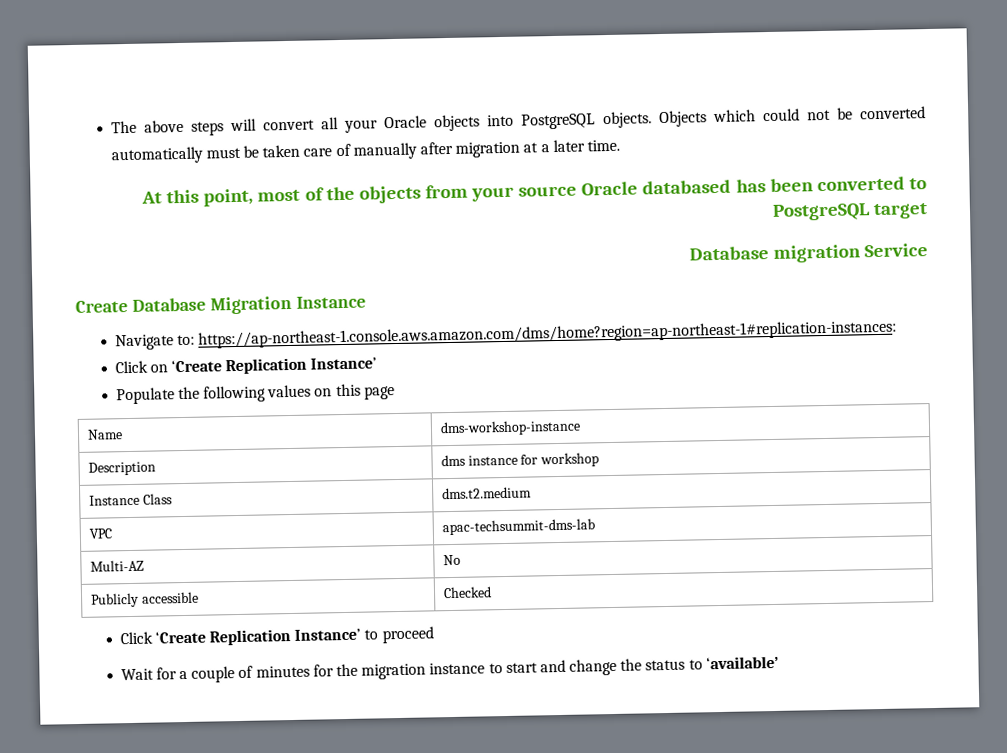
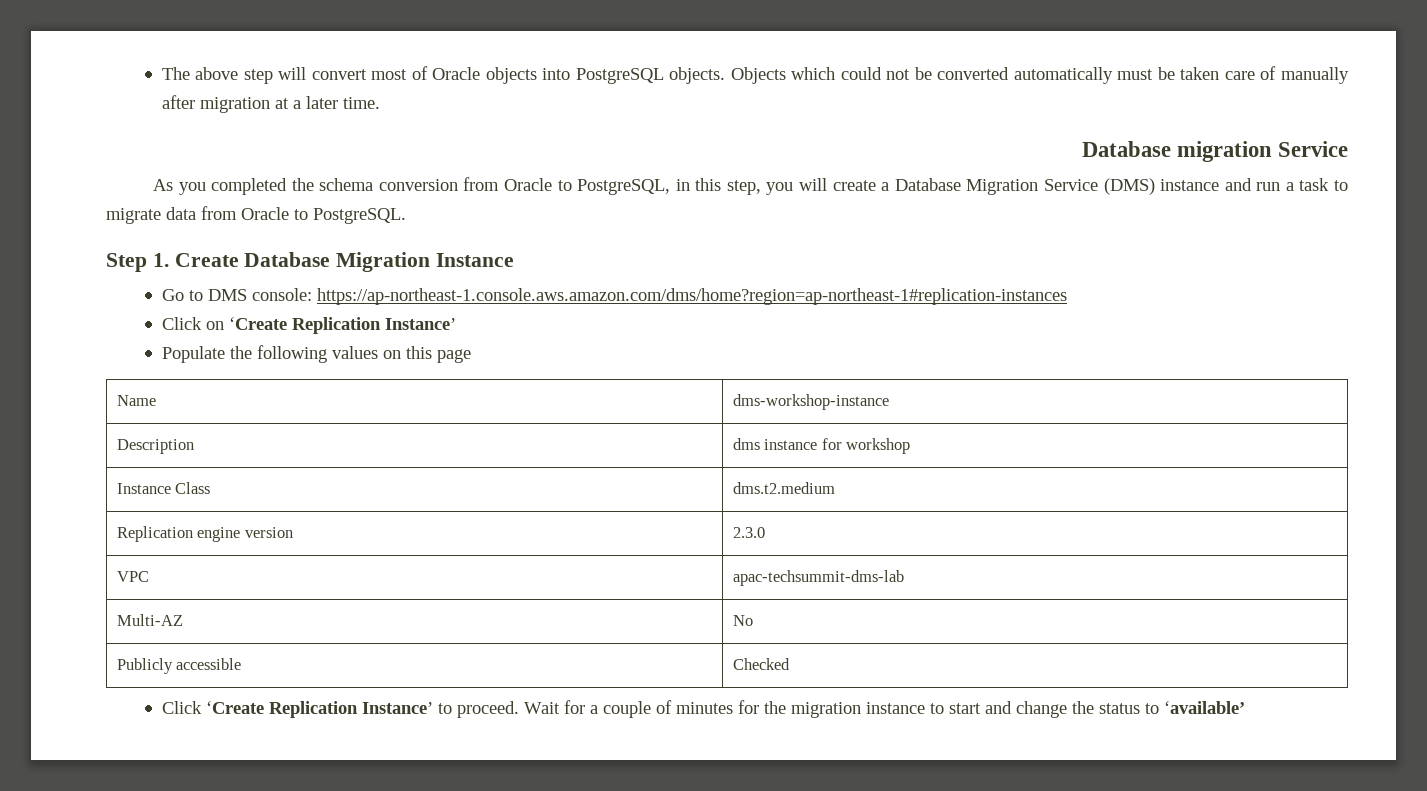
[190,121,224,136] steps -> [243,69,273,84] step
[321,117,379,133] all your -> [371,66,428,80] most of
[141,176,927,207] [771,203,928,221] [688,243,928,263] At this point, most of the objects from your source Oracle databased has been converted to PostgreSQL target // Database migration Service // -> [1081,141,1348,162] [152,177,1348,195] [106,206,406,224] [106,253,169,272] Database migration Service // As you completed the schema conversion from Oracle to PostgreSQL, in this step, you will create a Database Migration Service (DMS) instance and run a task to migrate data from Oracle to PostgreSQL. // Step 1.
[114,319,898,351] Navigate to: https://ap-northeast-1.console.aws.amazon.com/dms/home?region=ap-northeast-1#replication-instances: -> [161,288,1067,305] Go to DMS console: https://ap-northeast-1.console.aws.amazon.com/dms/home?region=ap-northeast-1#replication-instances
(532, 493) none -> [116,526,293,542] [732,527,765,538] // Replication engine version | 2.3.0
[381,626,434,644] proceed // -> [456,701,519,718] proceed.

